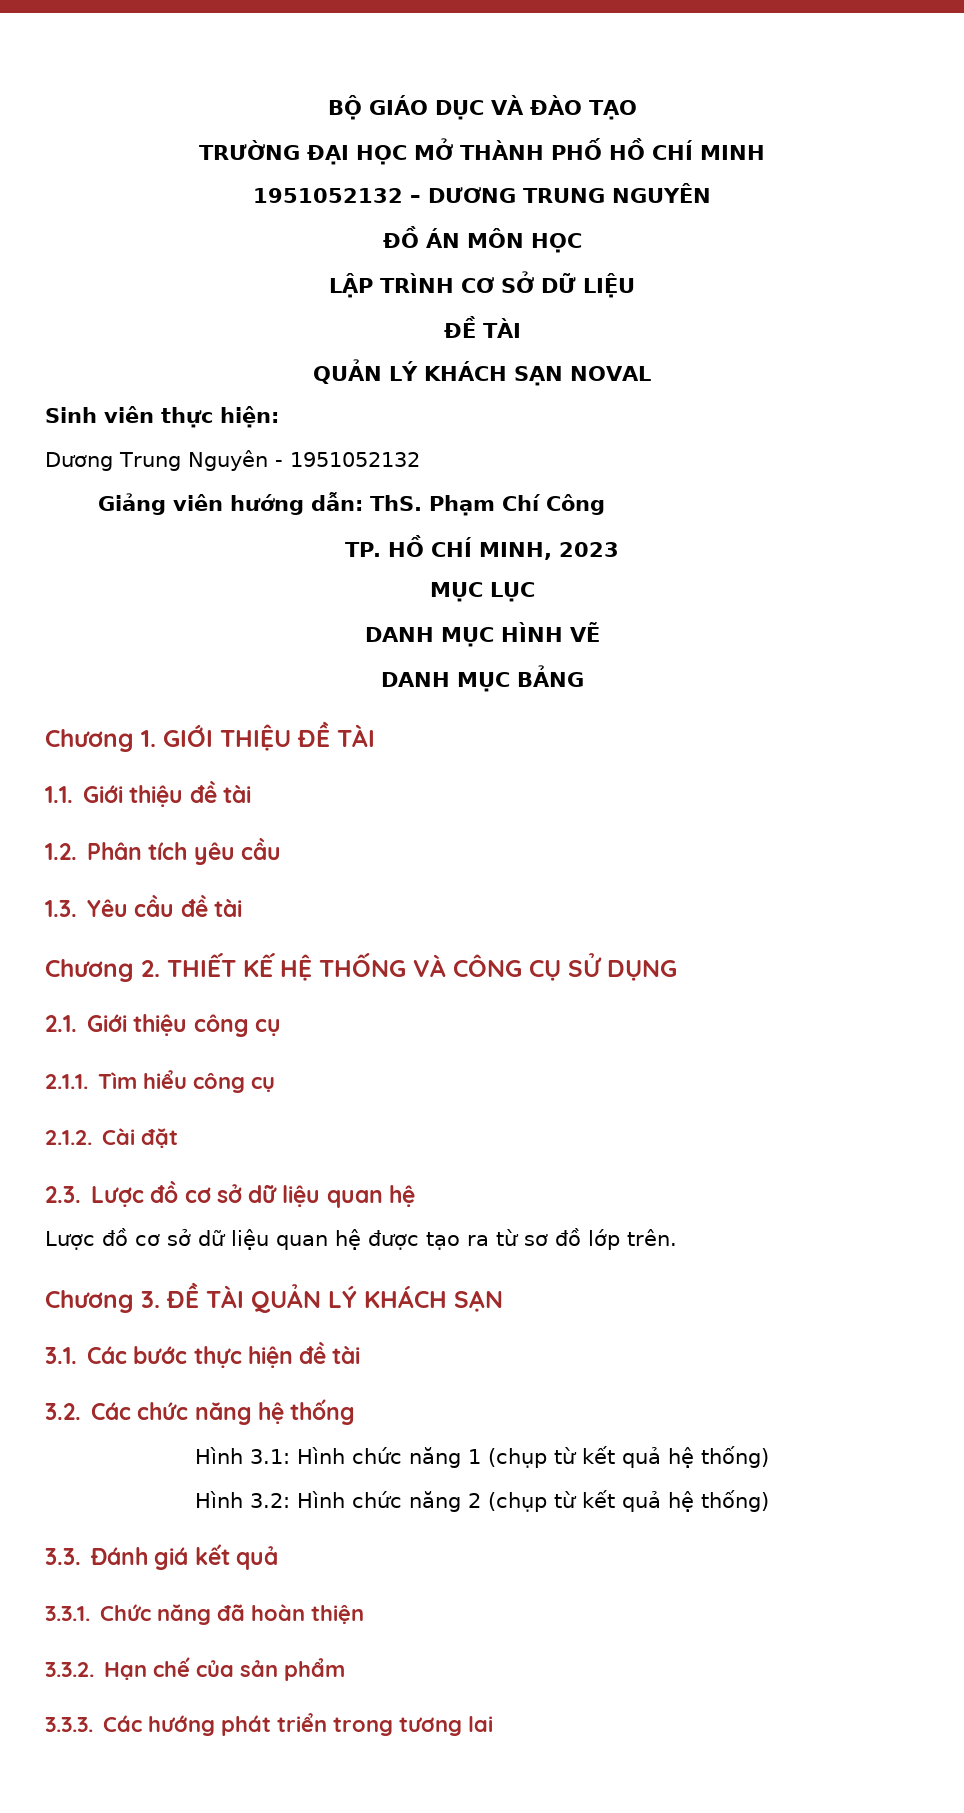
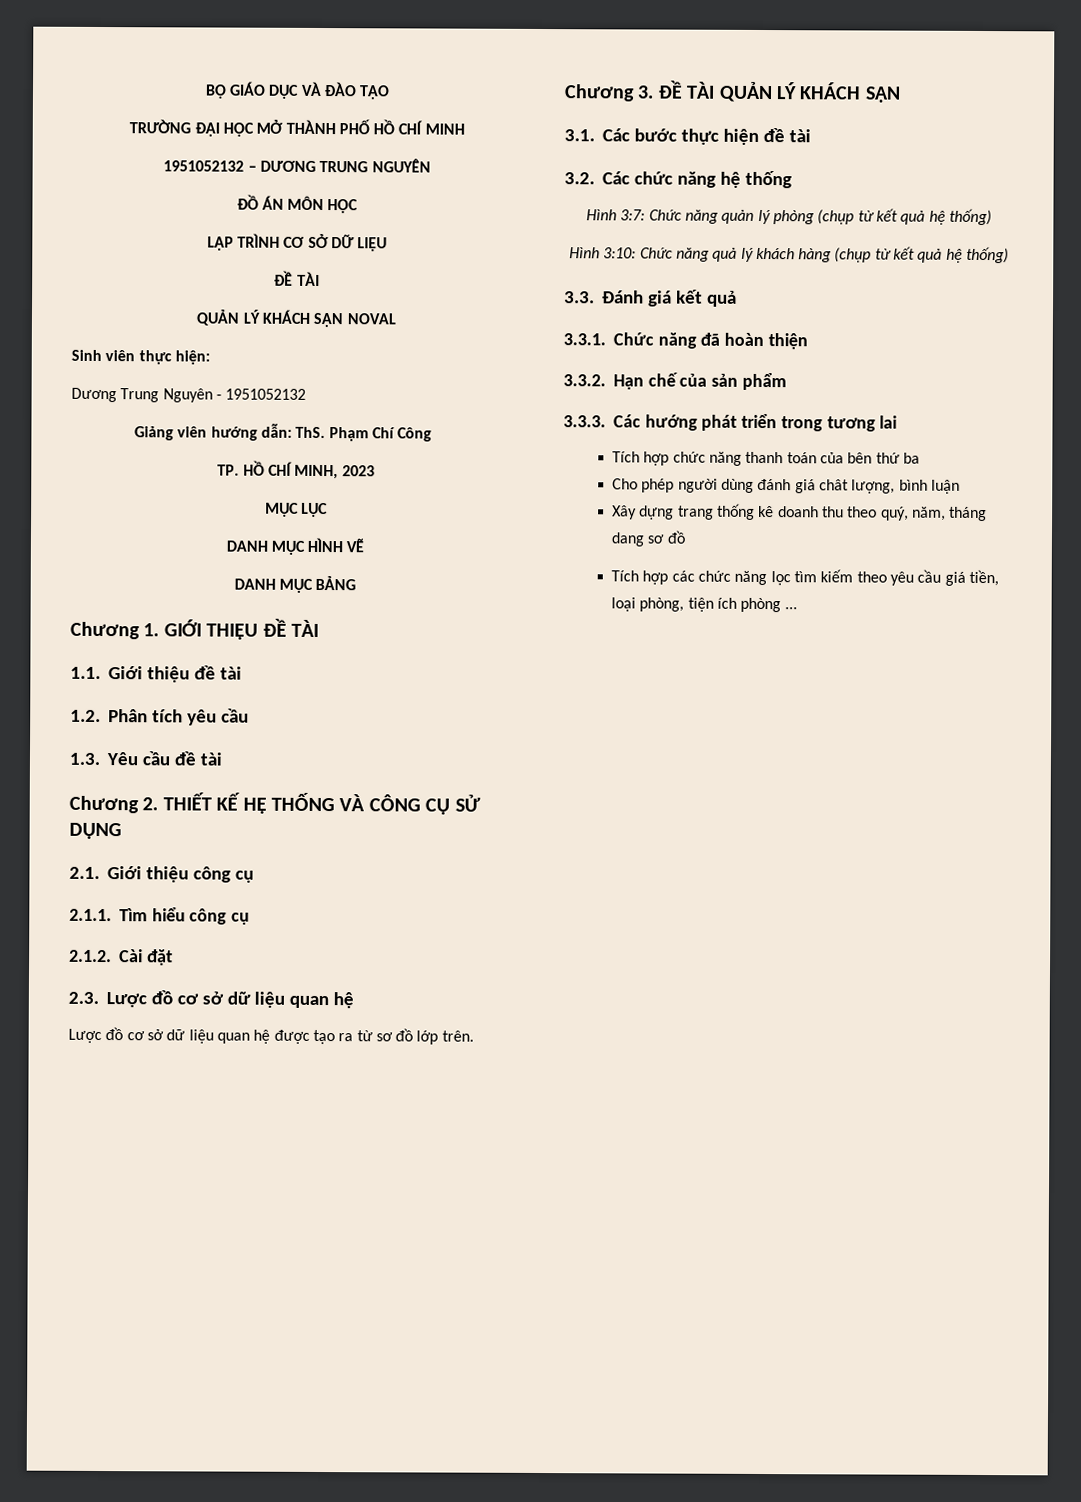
[250,1447,481,1468] 3.1: Hình chức năng 1 -> [620,209,815,225] 3:7: Chức năng quản lý phòng
[250,1491,481,1512] 3.2: Hình chức năng 2 -> [603,247,833,263] 3:10: Chức năng quả lý khách hàng
(494, 1724) none -> [612,451,921,466] [612,478,961,494] [612,503,988,522] [611,530,686,547] [611,569,1000,587] [611,597,797,613] // Tích hợp chức năng thanh toán của bên thứ ba // Cho phép người dùng đánh giá chât lượng, bình luận // Xây dựng trang thống kê doanh thu theo quý, năm, tháng dang sơ đồ // Tích hợp các chức năng lọc tìm kiếm theo yêu cầu giá tiền, loại phòng, tiện ích phòng …

